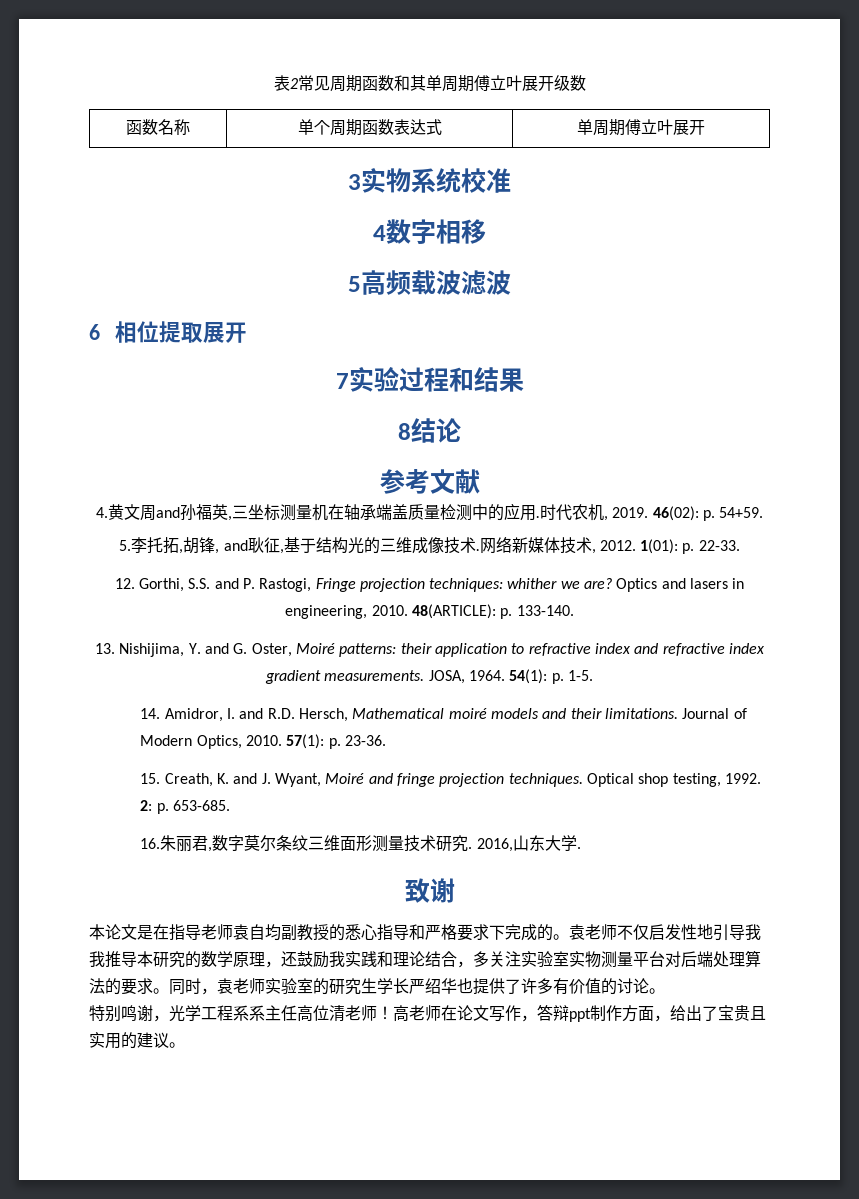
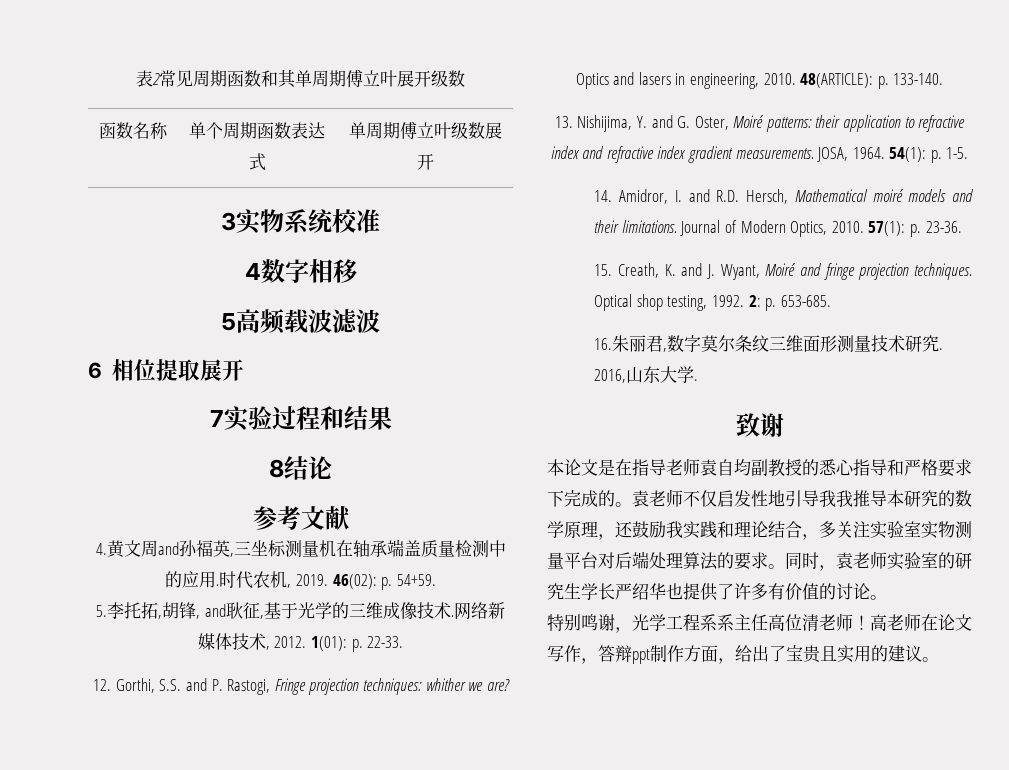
(673, 127) none -> [450,122,485,139] 级数
[315,537,364,554] 结构光 -> [297,602,332,619] 光学

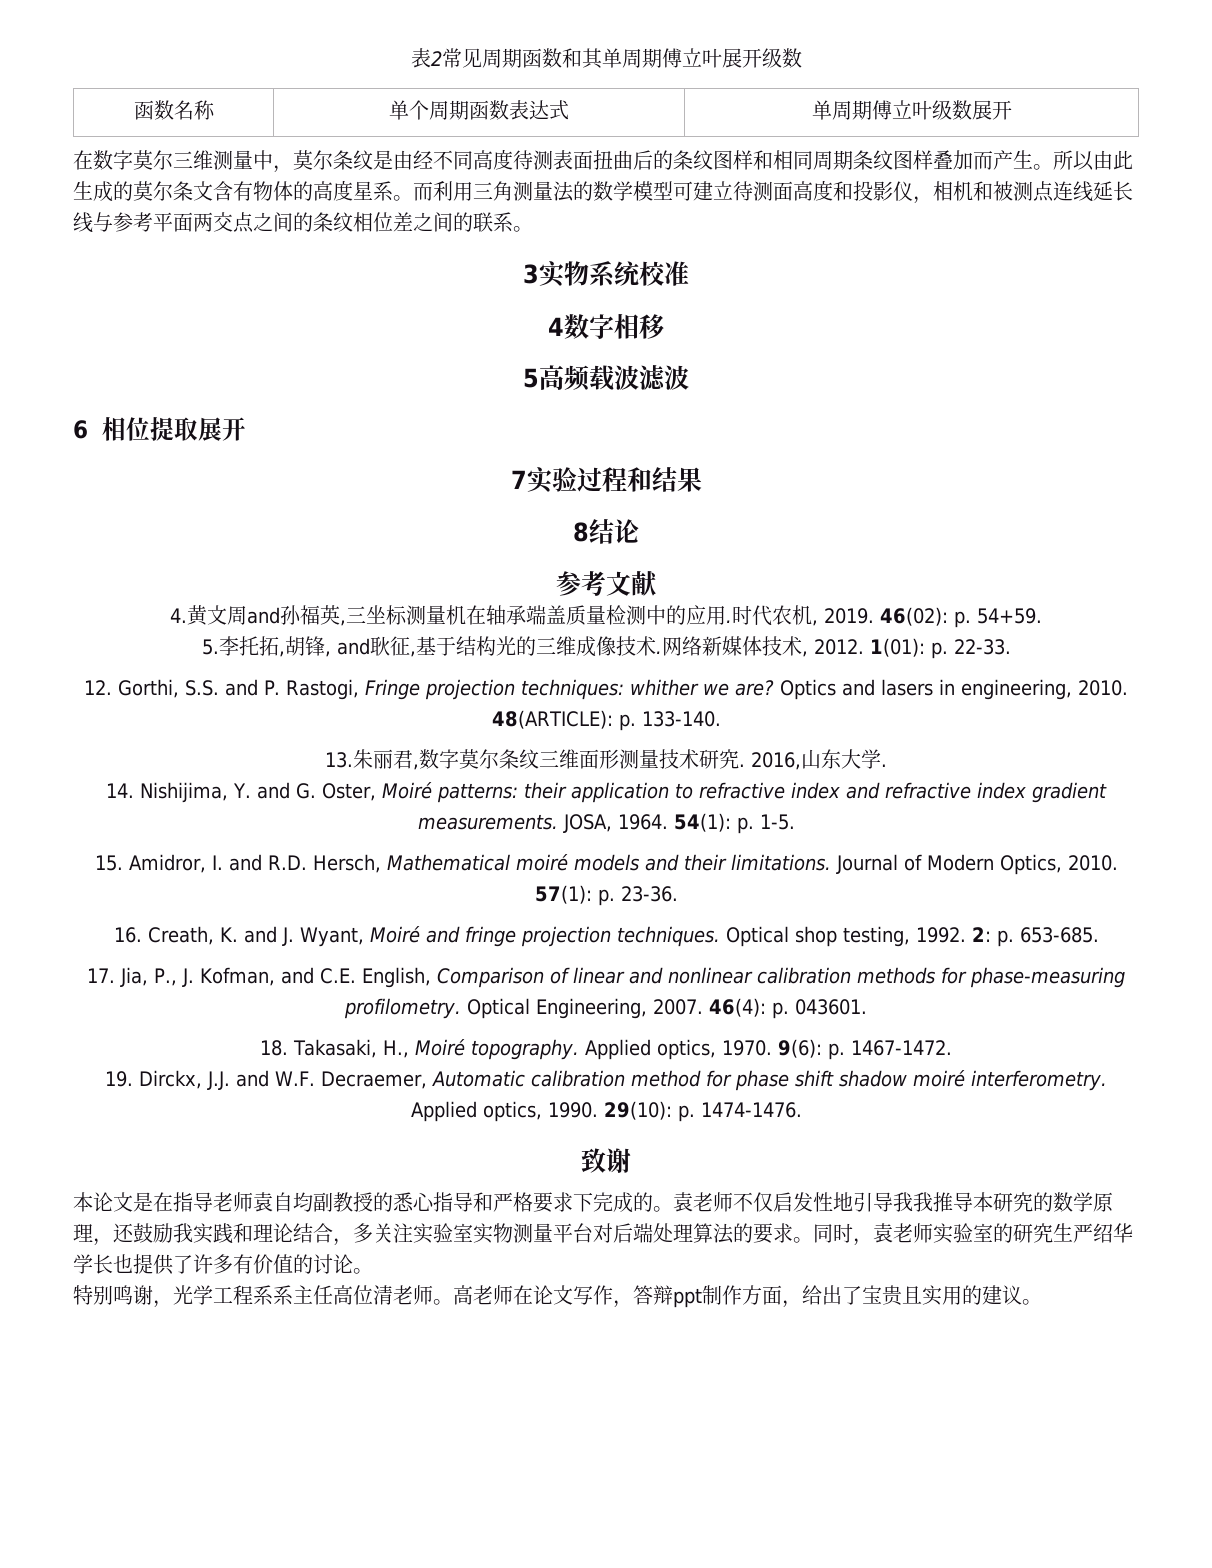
(434, 161) none -> [73,149,1133,173] [73,180,1133,204] [73,212,533,233] // 在数字莫尔三维测量中，莫尔条纹是由经不同高度待测表面扭曲后的条纹图样和相同周期条纹图样叠加而产生。所以由此生成的莫尔条文含有物体的高度星系。而利用三角测量法的数学模型可建立待测面高度和投影仪，相机和被测点连线延长线与参考平面两交点之间的条纹相位差之间的联系。
[297,602,332,619] 光学 -> [455,636,516,656] 结构光
[577,115,966,132] [550,146,969,163] [594,189,973,204] [594,220,962,237] [594,263,972,280] [594,294,831,311] [594,338,613,350] Nishijima, Y. and G. Oster, Moiré patterns: their application to refractive index and refractive index gradient measurements. JOSA, 1964. 54(1): p. 1-5. // 14. Amidror, I. and R.D. Hersch, Mathematical moiré models and their limitations. Journal of Modern Optics, 2010. 57(1): p. 23-36. // 15. Creath, K. and J. Wyant, Moiré and fringe projection techniques. Optical shop testing, 1992. 2: p. 653-685. // 16. -> (353, 760) none
(699, 380) none -> [106,782,1107,803] [417,813,795,834] [94,854,1118,875] [534,885,678,906] [113,926,1099,947] [87,967,1125,988] [344,998,867,1019] [259,1039,953,1060] [105,1070,1107,1091] [410,1101,802,1122] // 14. Nishijima, Y. and G. Oster, Moiré patterns: their application to refractive index and refractive index gradient measurements. JOSA, 1964. 54(1): p. 1-5. // 15. Amidror, I. and R.D. Hersch, Mathematical moiré models and their limitations. Journal of Modern Optics, 2010. 57(1): p. 23-36. // 16. Creath, K. and J. Wyant, Moiré and fringe projection techniques. Optical shop testing, 1992. 2: p. 653-685. // 17. Jia, P., J. Kofman, and C.E. English, Comparison of linear and nonlinear calibration methods for phase-measuring profilometry. Optical Engineering, 2007. 46(4): p. 043601. // 18. Takasaki, H., Moiré topography. Applied optics, 1970. 9(6): p. 1467-1472. // 19. Dirckx, J.J. and W.F. Decraemer, Automatic calibration method for phase shift shadow moiré interferometry. Applied optics, 1990. 29(10): p. 1474-1476.
[581,583,666,600] 学长严绍华 -> [1073,1223,1133,1243] [73,1254,113,1274] 严绍华学长
[853,615,870,630] ！ -> [433,1299,453,1305] 。

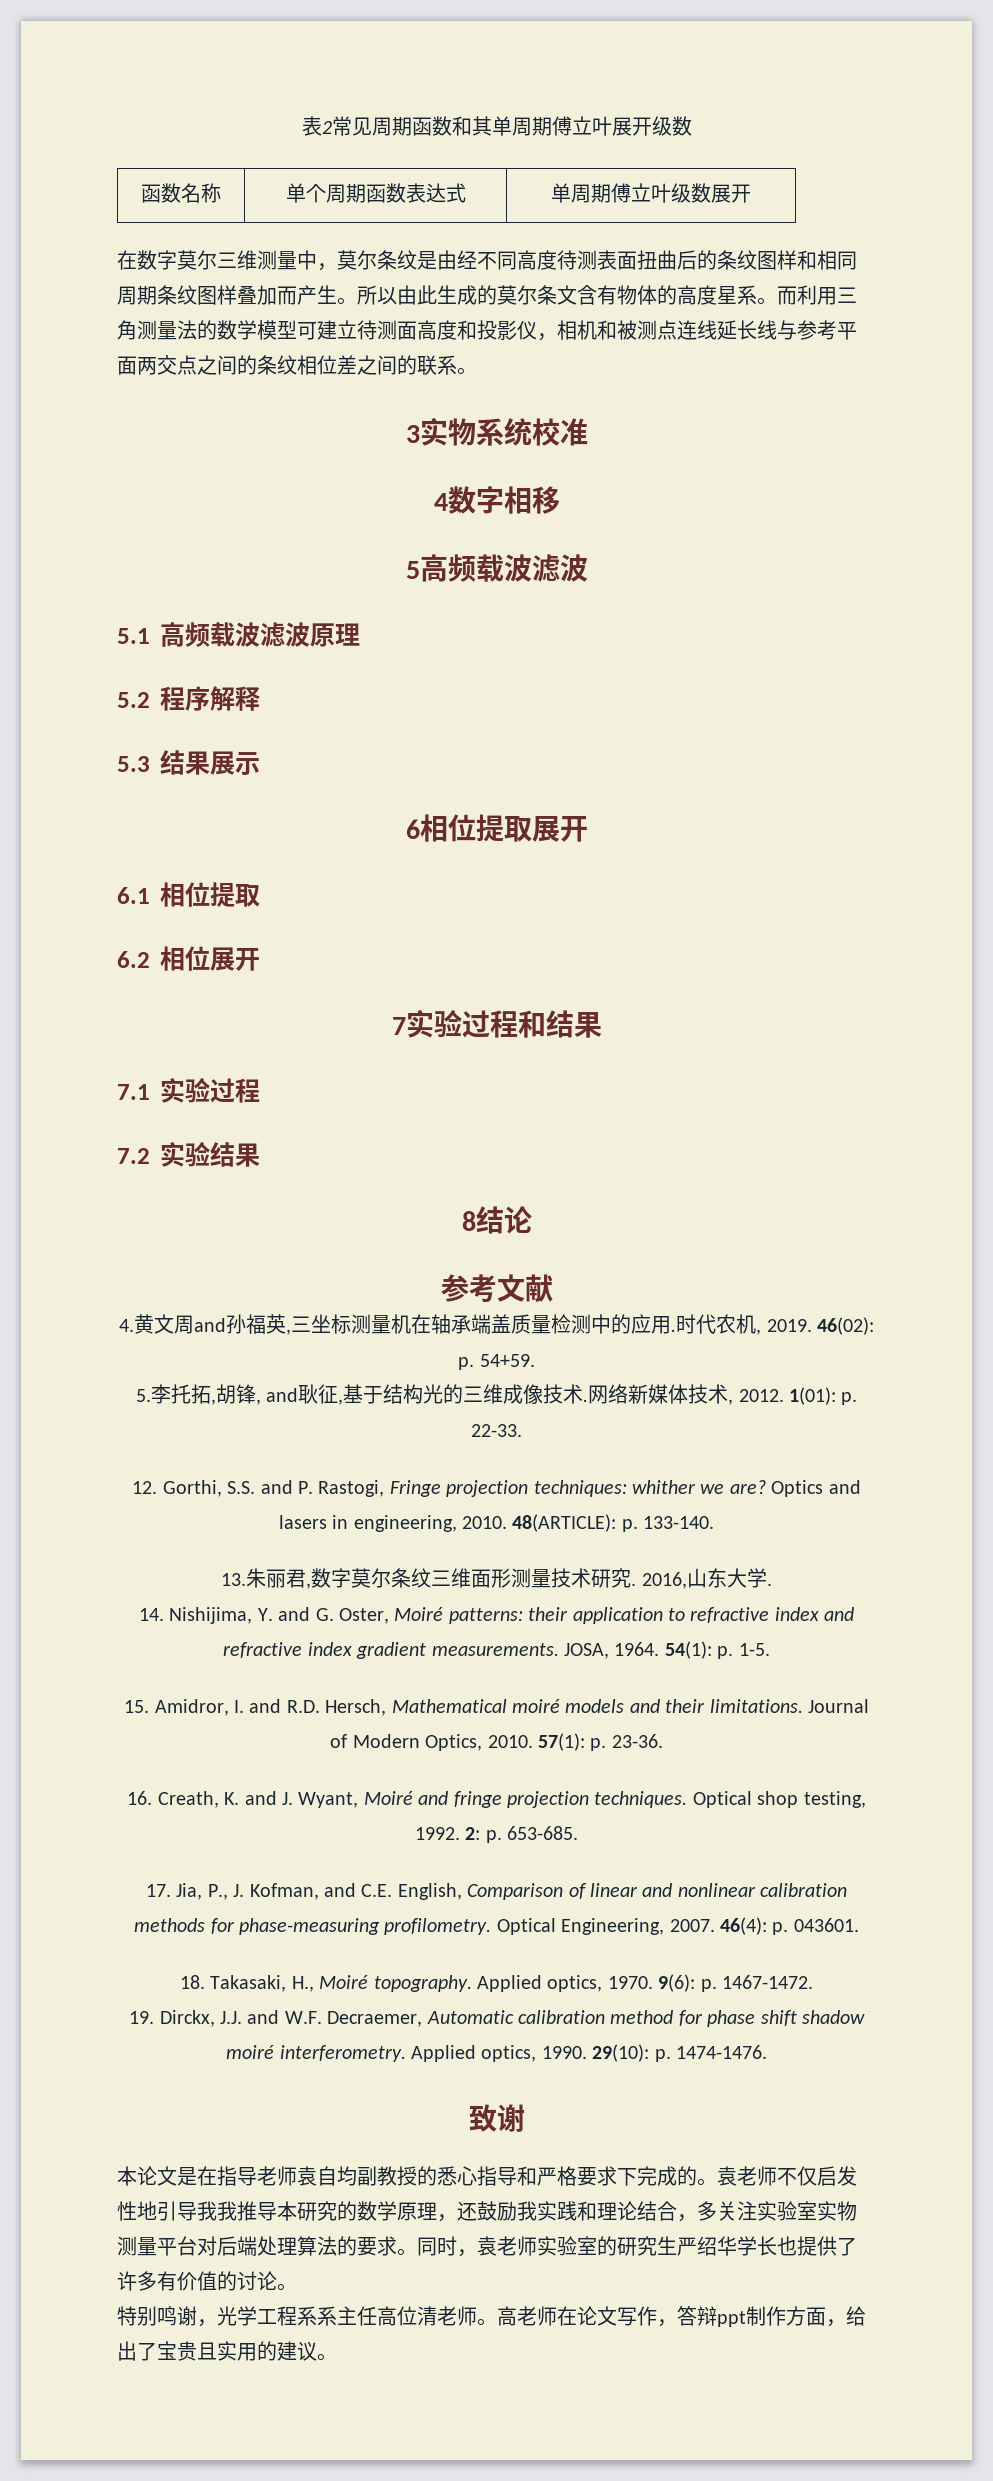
[73,417,199,441] 6相位提取 -> [117,622,360,647] [117,686,260,711] [117,750,260,775] [405,814,588,842] [117,882,260,907] [117,946,210,971] 5.1高频载波滤波原理 // 5.2程序解释 // 5.3结果展示 // 6相位提取展开 // 6.1相位提取 // 6.2相位
(702, 479) none -> [117,1078,260,1103] [117,1142,260,1167] // 7.1实验过程 // 7.2实验结果

